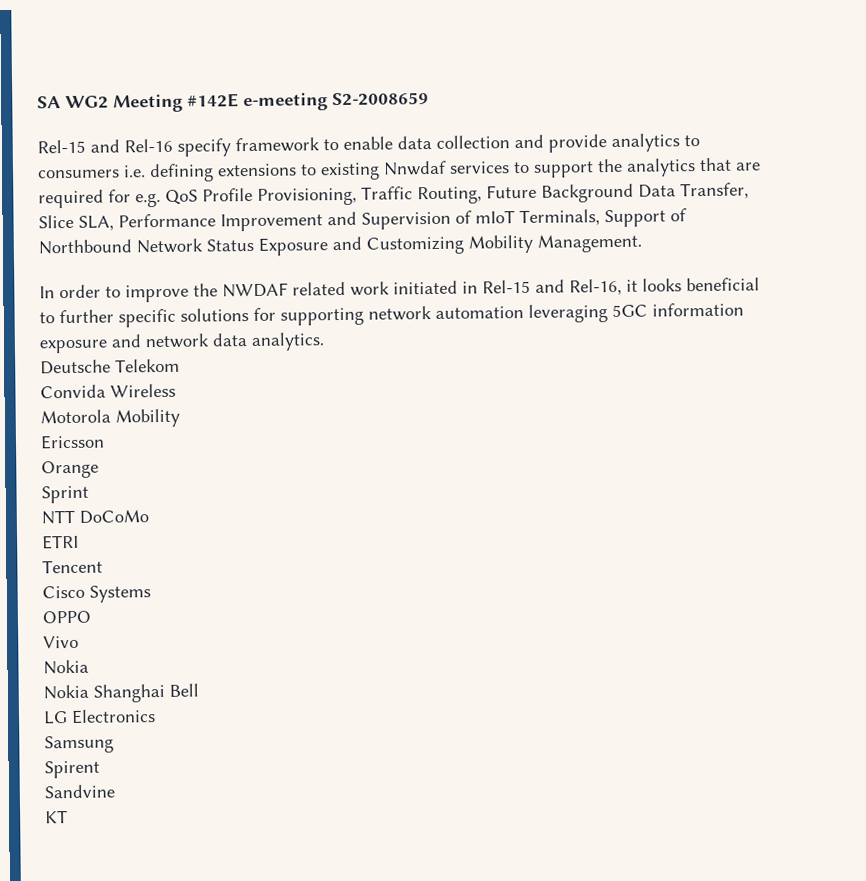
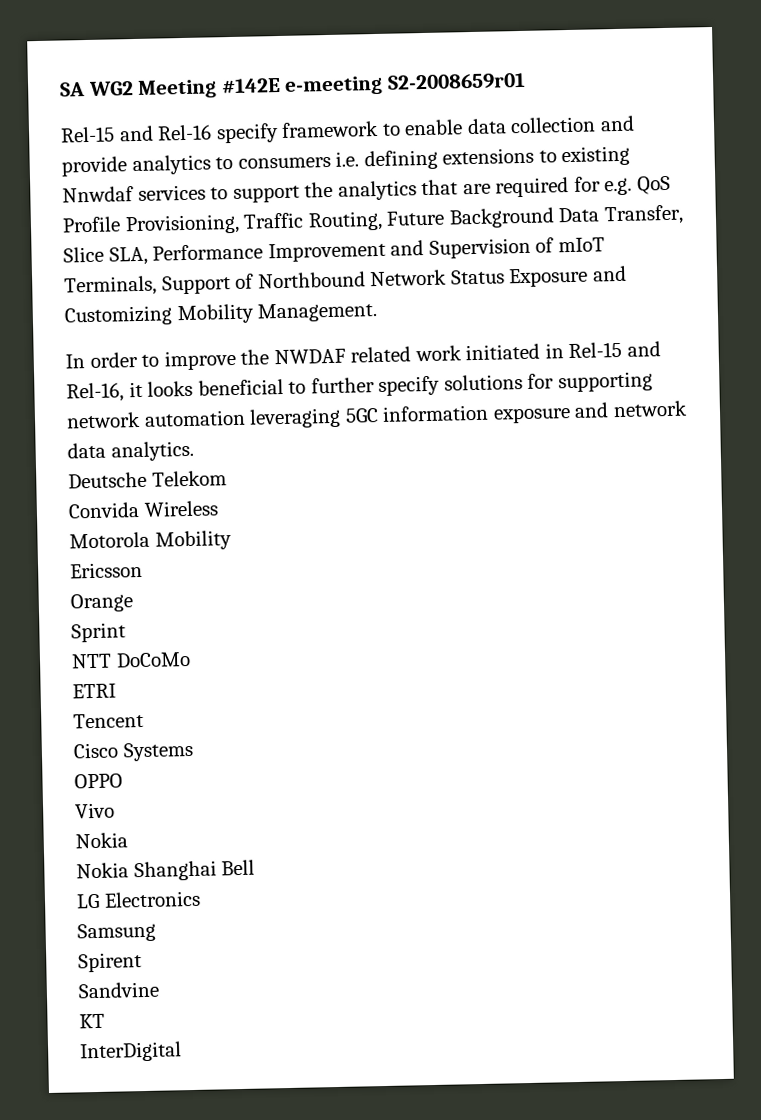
[332,92,429,107] S2-2008659 -> [386,72,526,91] S2-2008659r01
[118,308,176,328] specific -> [378,375,441,397] specify
(68, 817) none -> [79,1041,182,1063] // InterDigital

